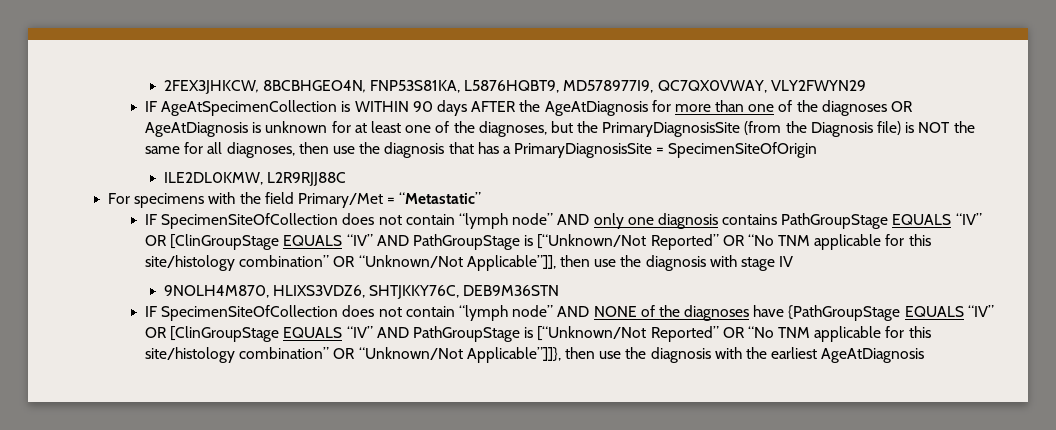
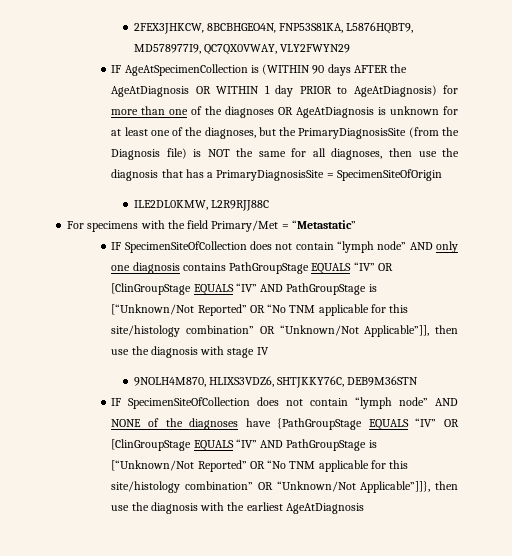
[354,101,409,112] WITHIN -> [262,64,311,75] (WITHIN
(648, 108) none -> [195,85,437,97] OR WITHIN 1 day PRIOR to AgeAtDiagnosis)

